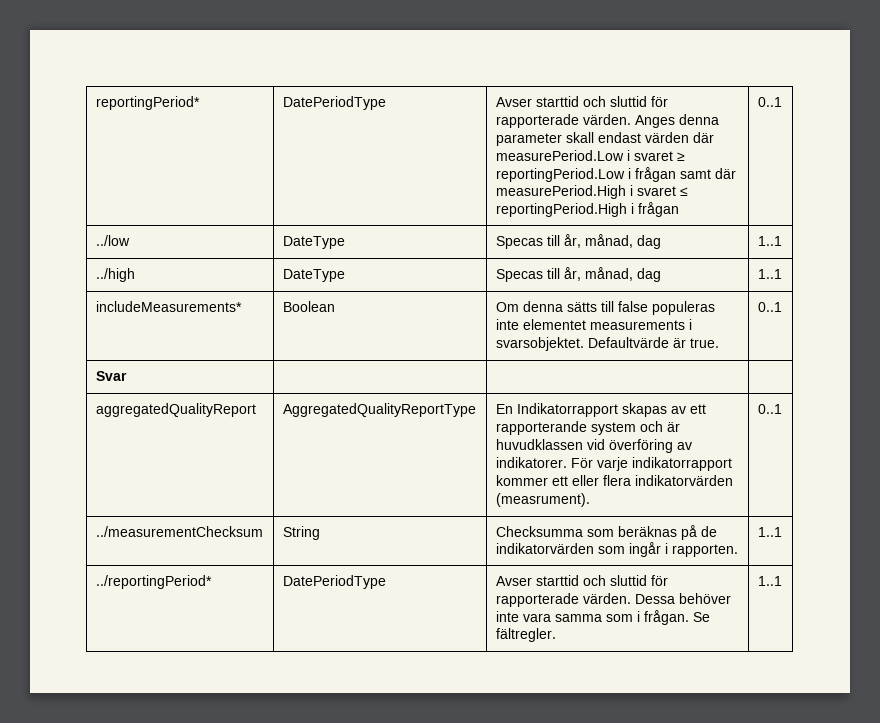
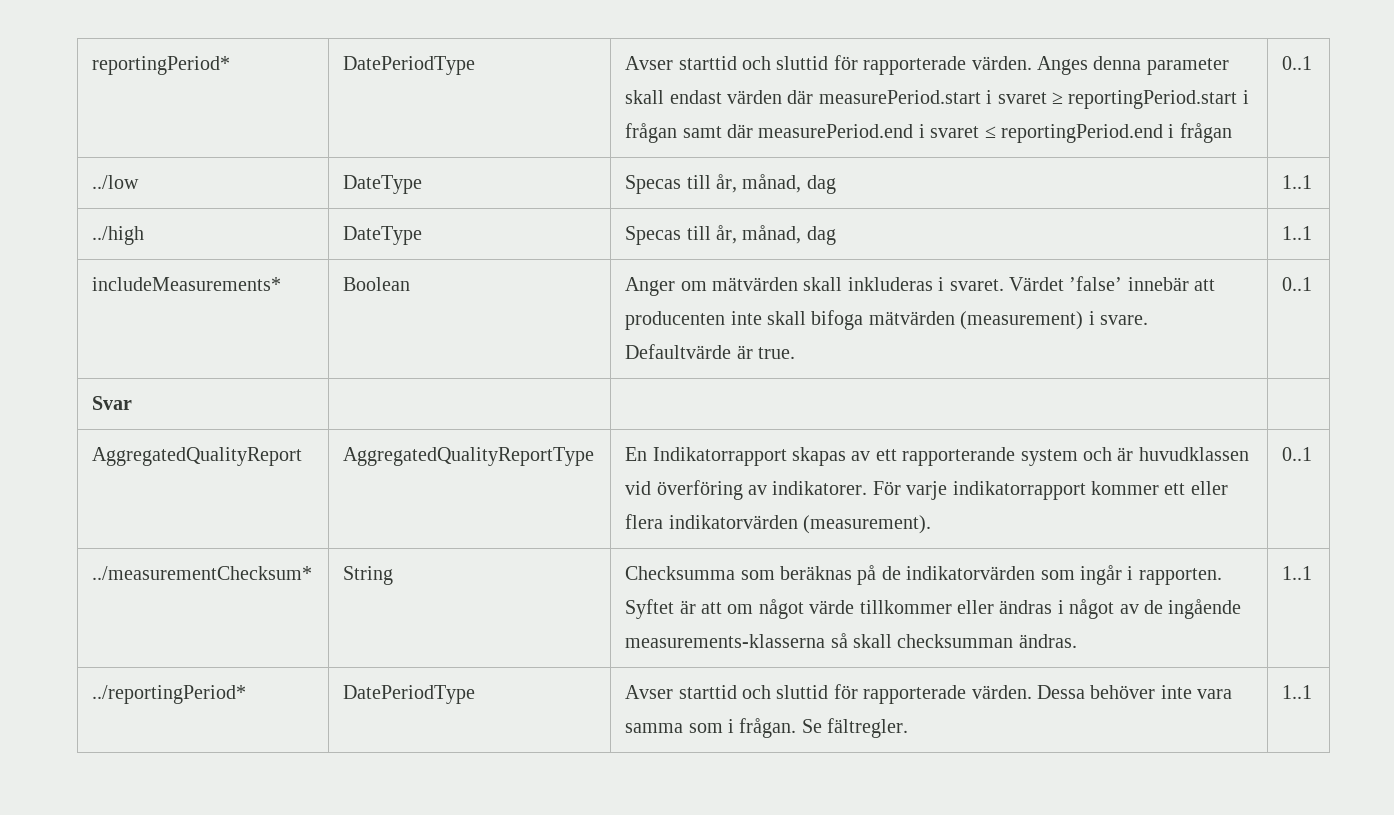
[495,150,624,161] measurePeriod.Low -> [818,90,981,104] measurePeriod.start
[495,168,625,182] reportingPeriod.Low -> [1068,90,1238,109] reportingPeriod.start
[495,185,626,199] measurePeriod.High -> [758,124,914,138] measurePeriod.end
[495,203,627,217] reportingPeriod.High -> [1001,124,1164,143] reportingPeriod.end
[495,301,715,315] [495,319,692,330] [495,337,584,351] Om denna sätts till false populeras inte elementet measurements i svarsobjektet. -> [625,276,1216,296] [625,310,1149,330] Anger om mätvärden skall inkluderas i svaret. Värdet ’false’ innebär att producenten inte skall bifoga mätvärden (measurement) i svare.
[95,403,256,417] aggregatedQualityReport -> [92,447,303,466] AggregatedQualityReport
[495,493,590,507] [757,404,782,414] [95,526,263,537] (measrument). | 0..1 // ../measurementChecksum -> [803,515,932,534] [1282,447,1313,461] [92,566,313,580] (measurement). | 0..1 // ../measurementChecksum*
(738, 550) none -> [625,599,1242,619] [625,633,1077,648] Syftet är att om något värde tillkommer eller ändras i något av de ingående measurements-klasserna så skall checksumman ändras.

